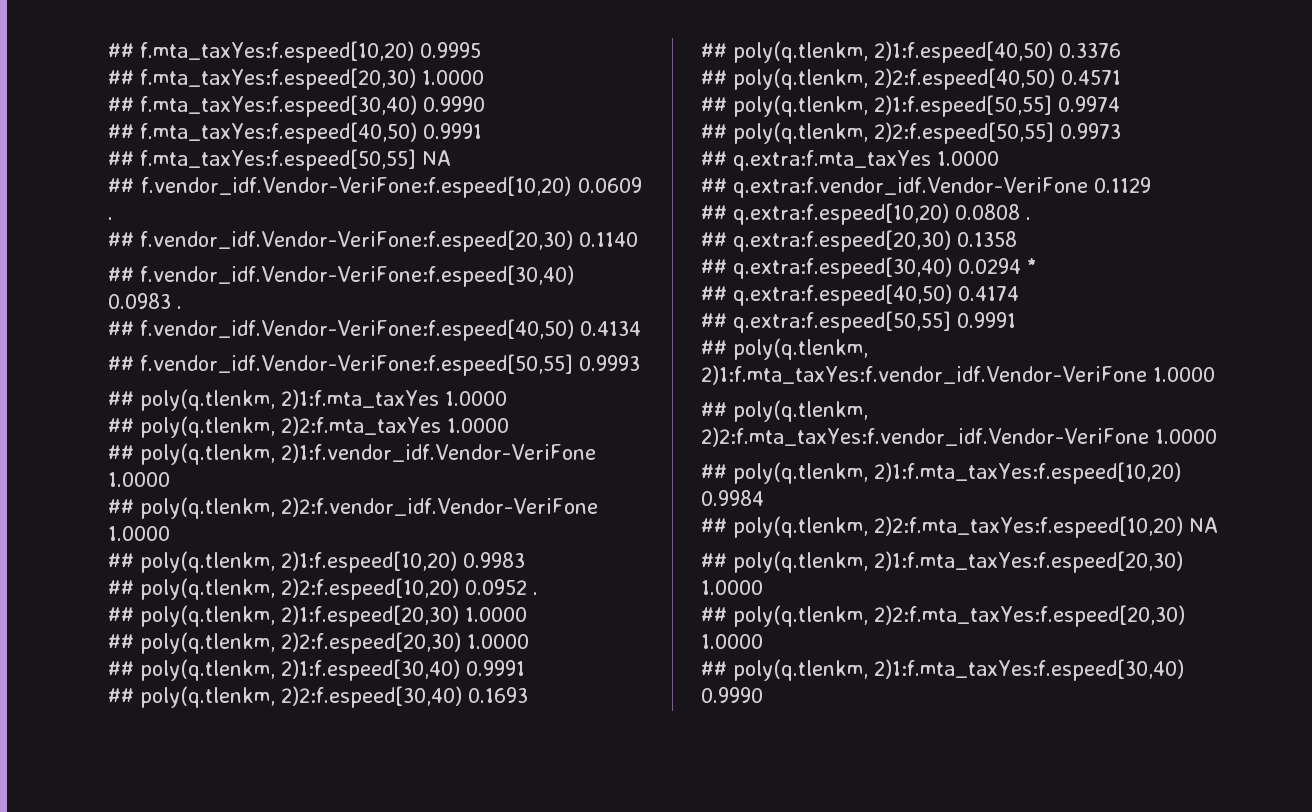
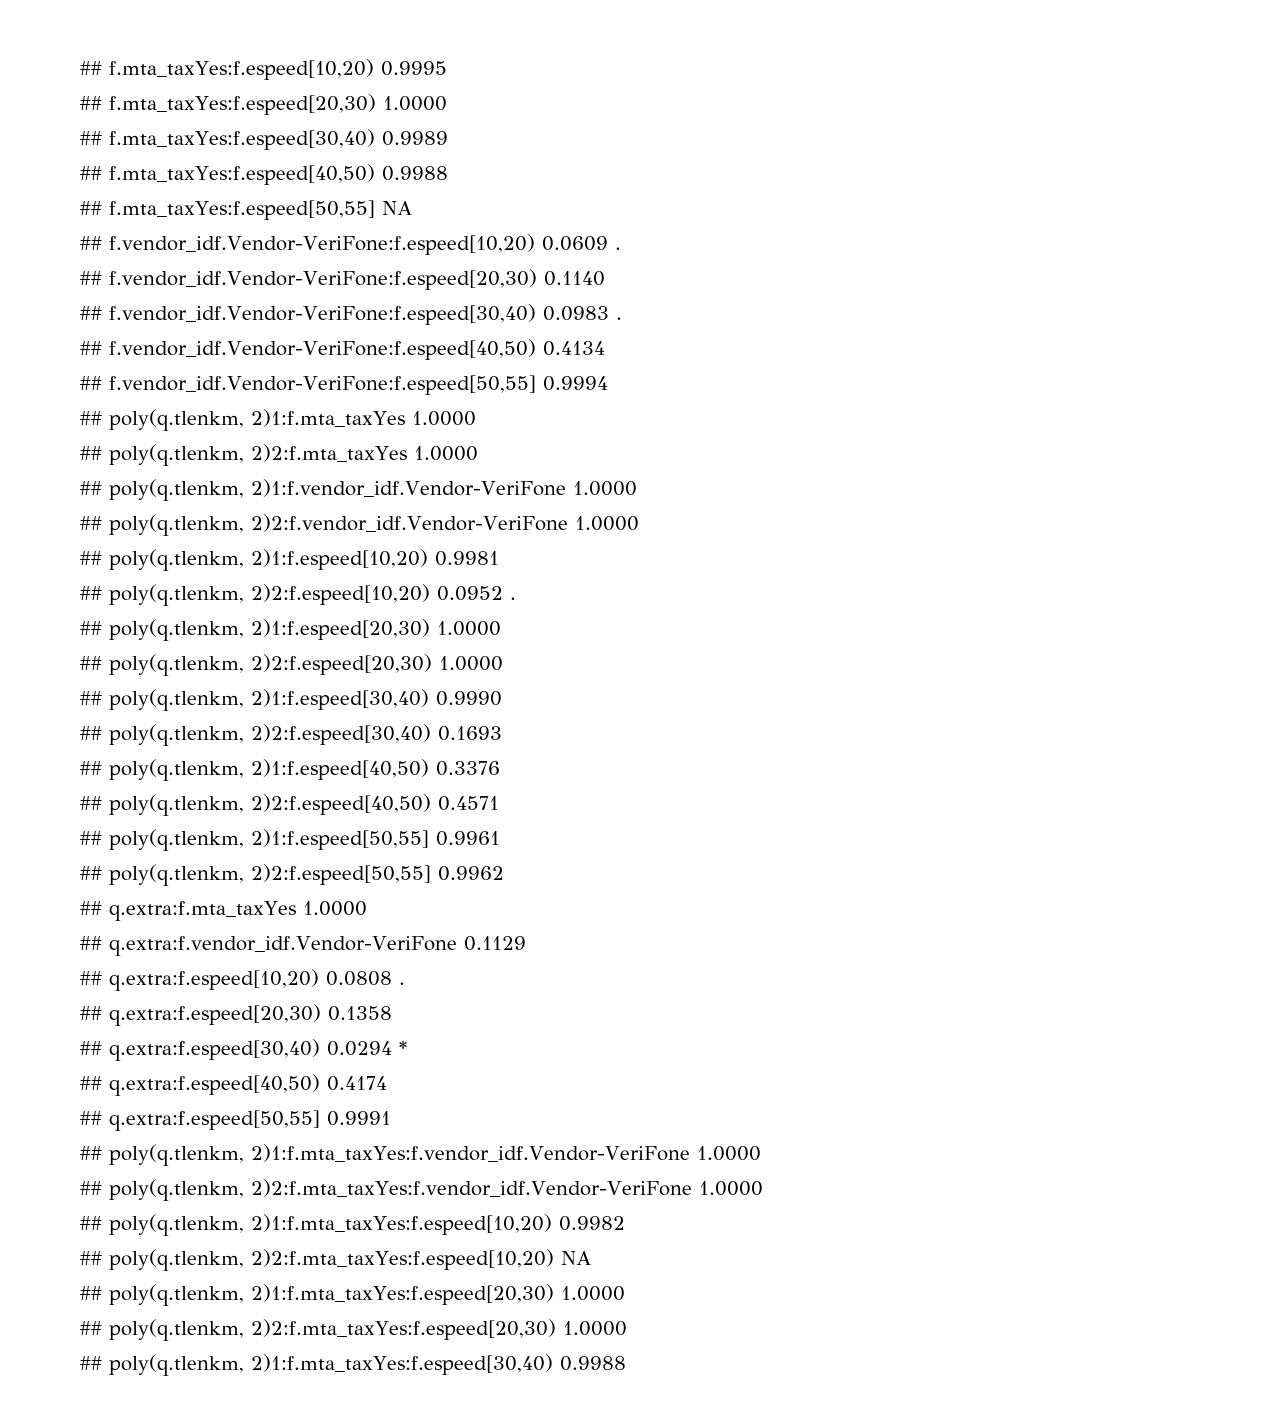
[422,96,485,112] 0.9990 -> [381,131,448,146] 0.9989
[422,123,482,139] 0.9991 -> [381,166,448,181] 0.9988
[578,355,640,371] 0.9993 -> [542,376,608,391] 0.9994
[463,552,525,568] 0.9983 -> [435,551,499,566] 0.9981
[466,660,525,676] 0.9991 -> [436,691,502,706] 0.9990
[1058,96,1120,112] 0.9974 -> [436,831,500,846] 0.9961
[1060,123,1121,139] 0.9973 -> [438,866,504,881] 0.9962
[701,490,764,506] 0.9984 -> [558,1216,625,1231] 0.9982
[701,687,763,703] 0.9990 -> [559,1356,626,1371] 0.9988

